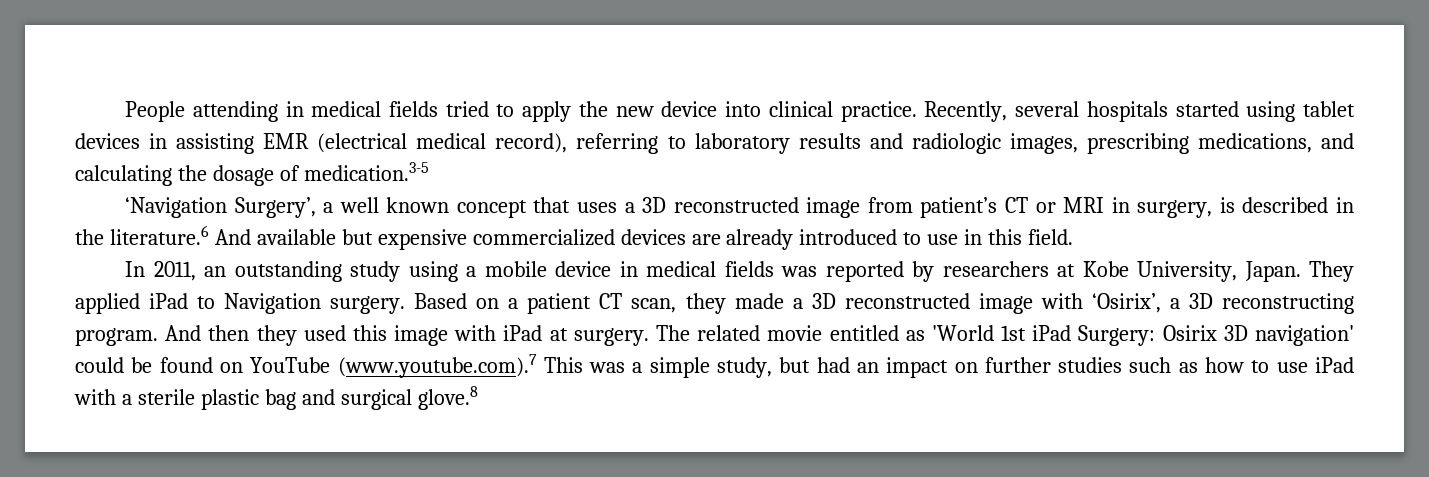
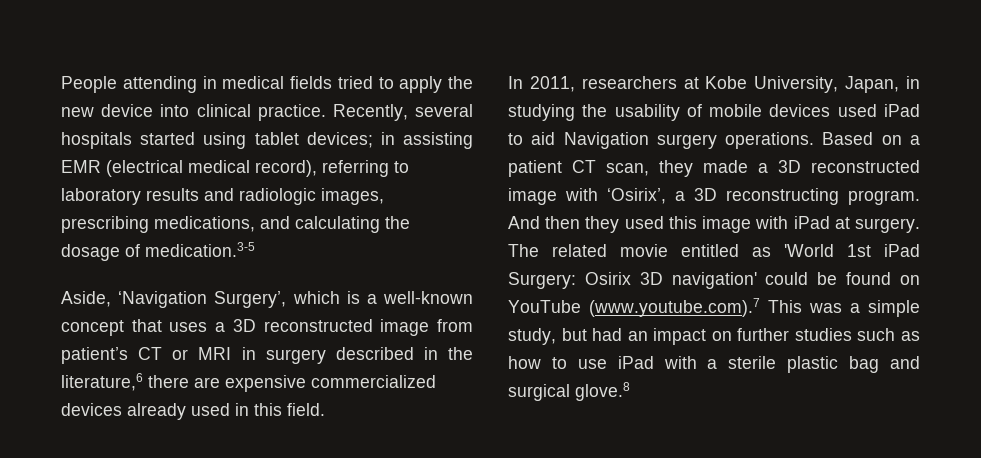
[75,133,140,149] devices -> [306,132,373,148] devices;
(429, 171) none -> [61,291,111,307] Aside,
[323,197,450,213] a well known -> [292,291,474,304] which is a well-known
[1137,197,1235,218] surgery, is -> [265,349,326,364] surgery
[109,225,959,250] literature.6 And available but expensive commercialized devices are already introduced to use -> [61,373,436,392] [61,403,230,420] literature,6 there are expensive commercialized devices already used
[204,261,1355,282] [75,293,406,314] an outstanding study using a mobile device in medical fields was reported by researchers at Kobe University, Japan. They applied iPad to Navigation surgery. -> [581,76,920,93] [508,104,920,121] [508,132,815,149] researchers at Kobe University, Japan, in studying the usability of mobile devices used iPad to aid Navigation surgery operations.

